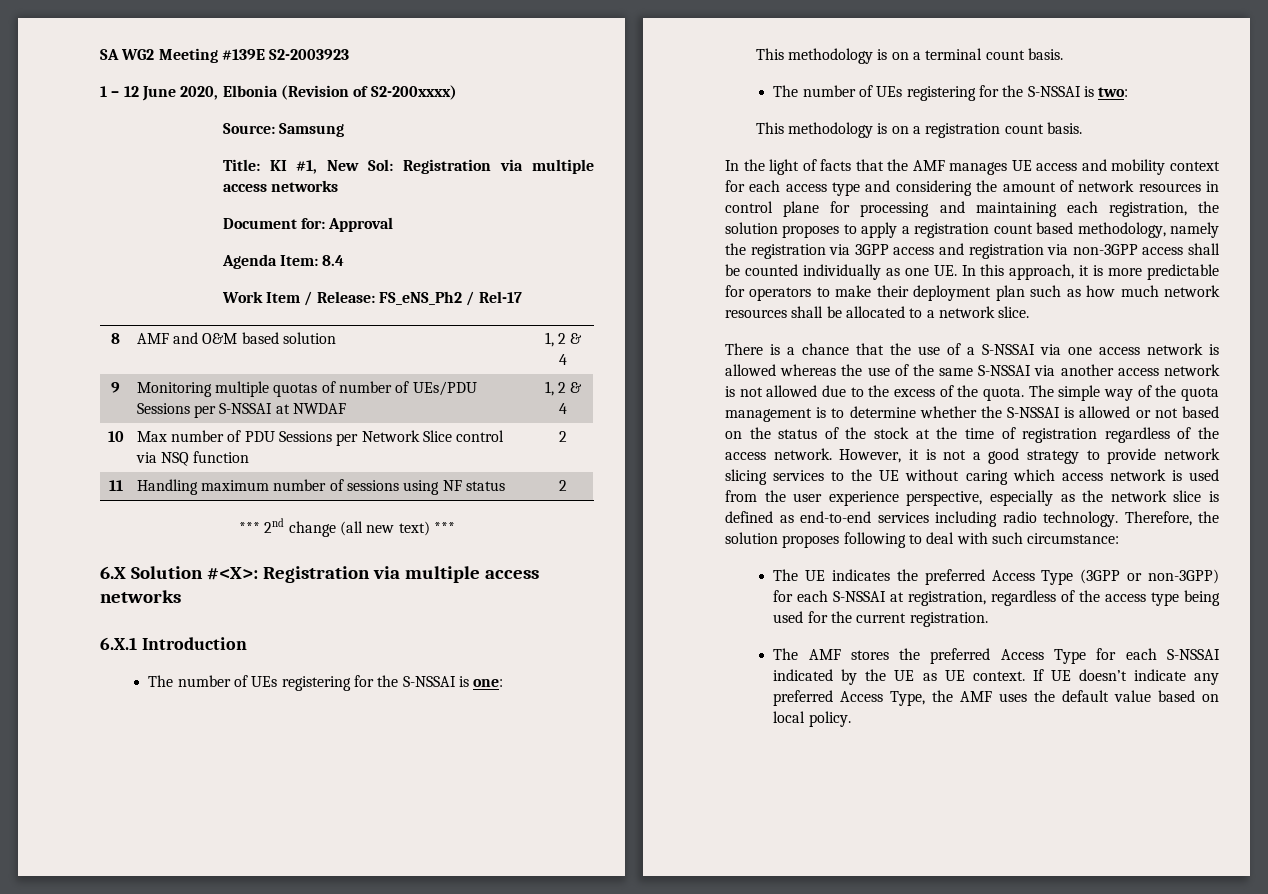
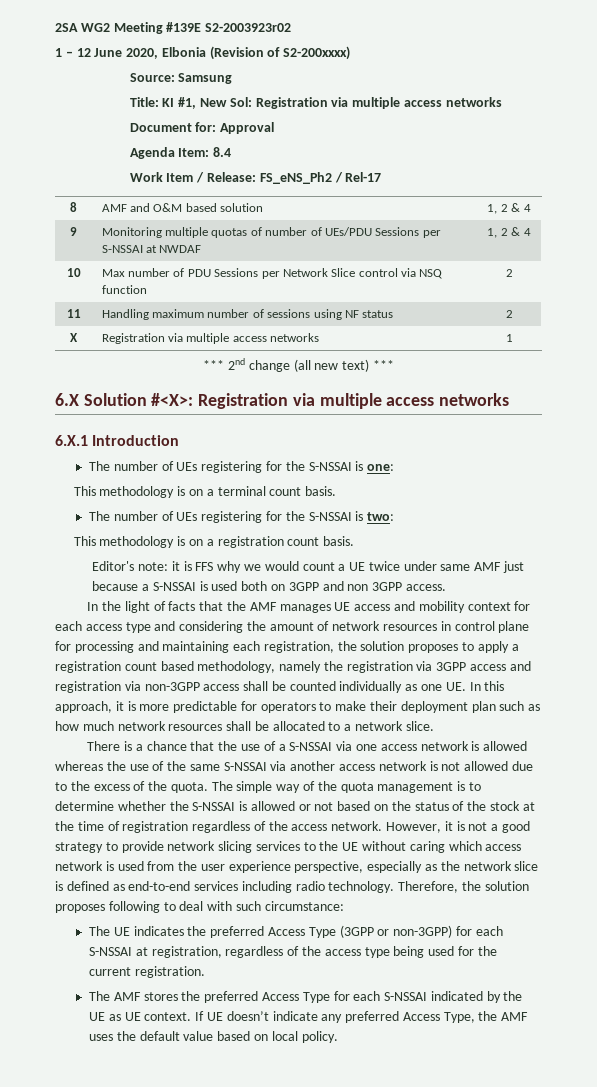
[100,49,119,60] SA -> [55,23,78,32] 2SA
[269,49,350,60] S2-2003923 -> [205,23,292,32] S2-2003923r02
(567, 485) none -> [70,333,78,342] [101,333,320,344] [505,334,513,342] // X | Registration via multiple access networks | 1
(1082, 128) none -> [92,561,525,573] [92,581,446,591] // Editor's note: it is FFS why we would count a UE twice under same AMF just because a S-NSSAI is used both on 3GPP and non 3GPP access.

